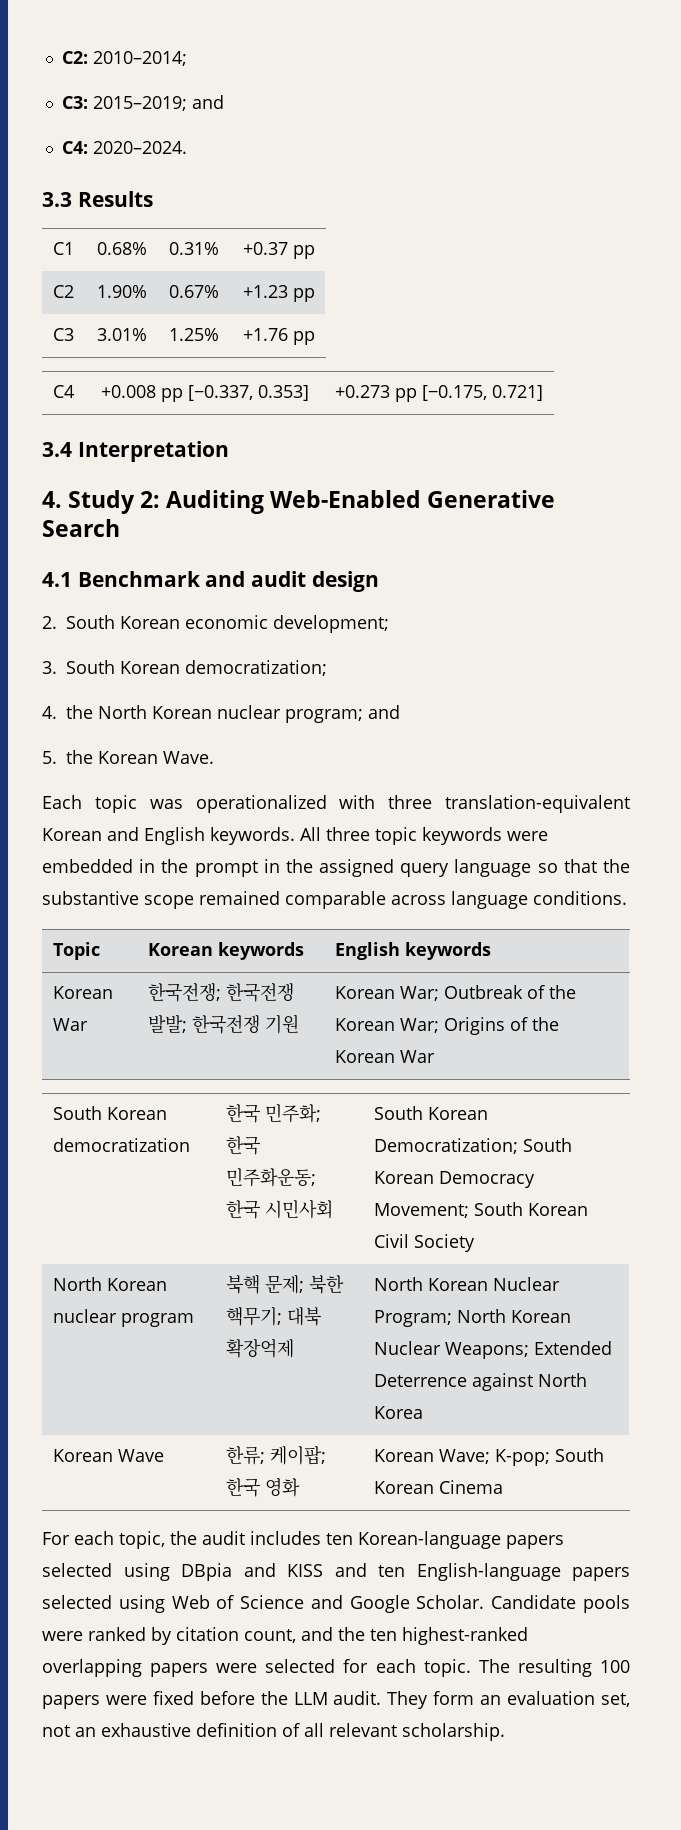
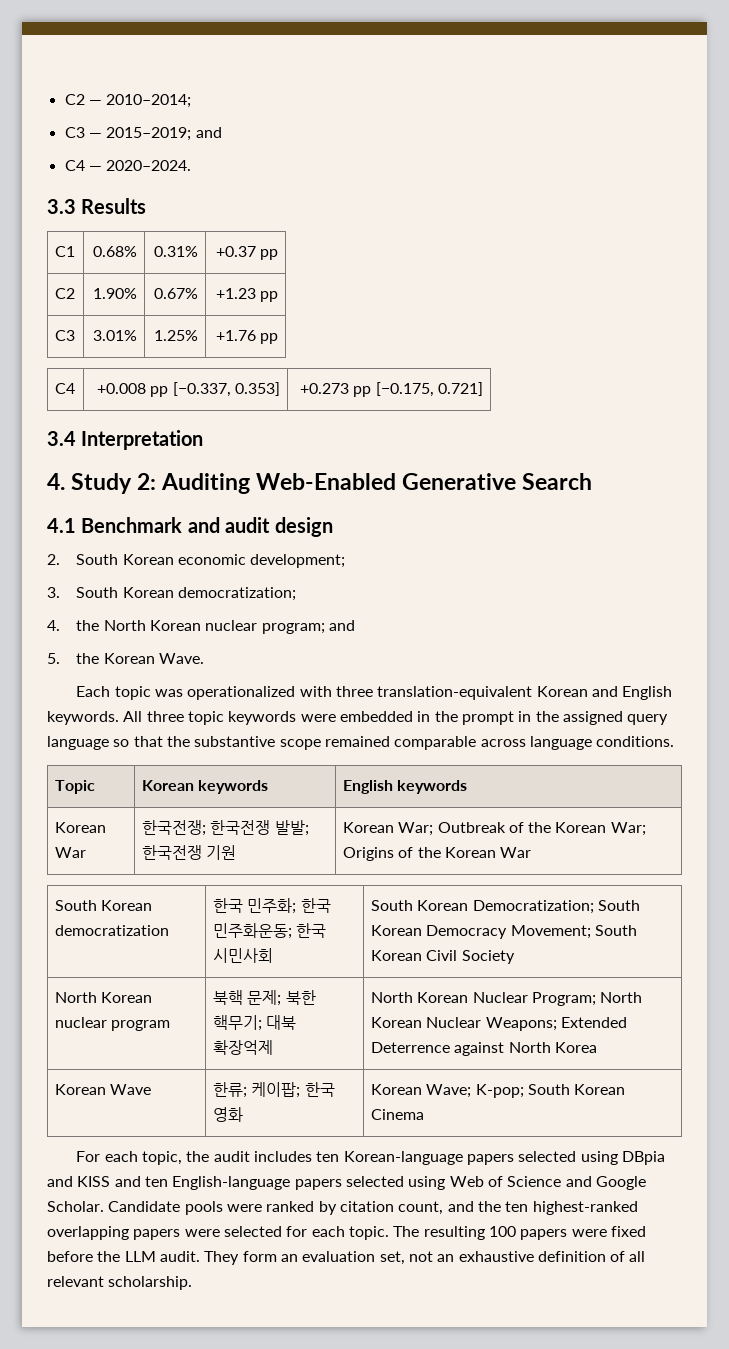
[61,51,88,64] C2: -> [64,94,102,105] C2 —
[61,96,88,109] C3: -> [64,127,102,138] C3 —
[61,141,88,154] C4: -> [64,160,102,171] C4 —

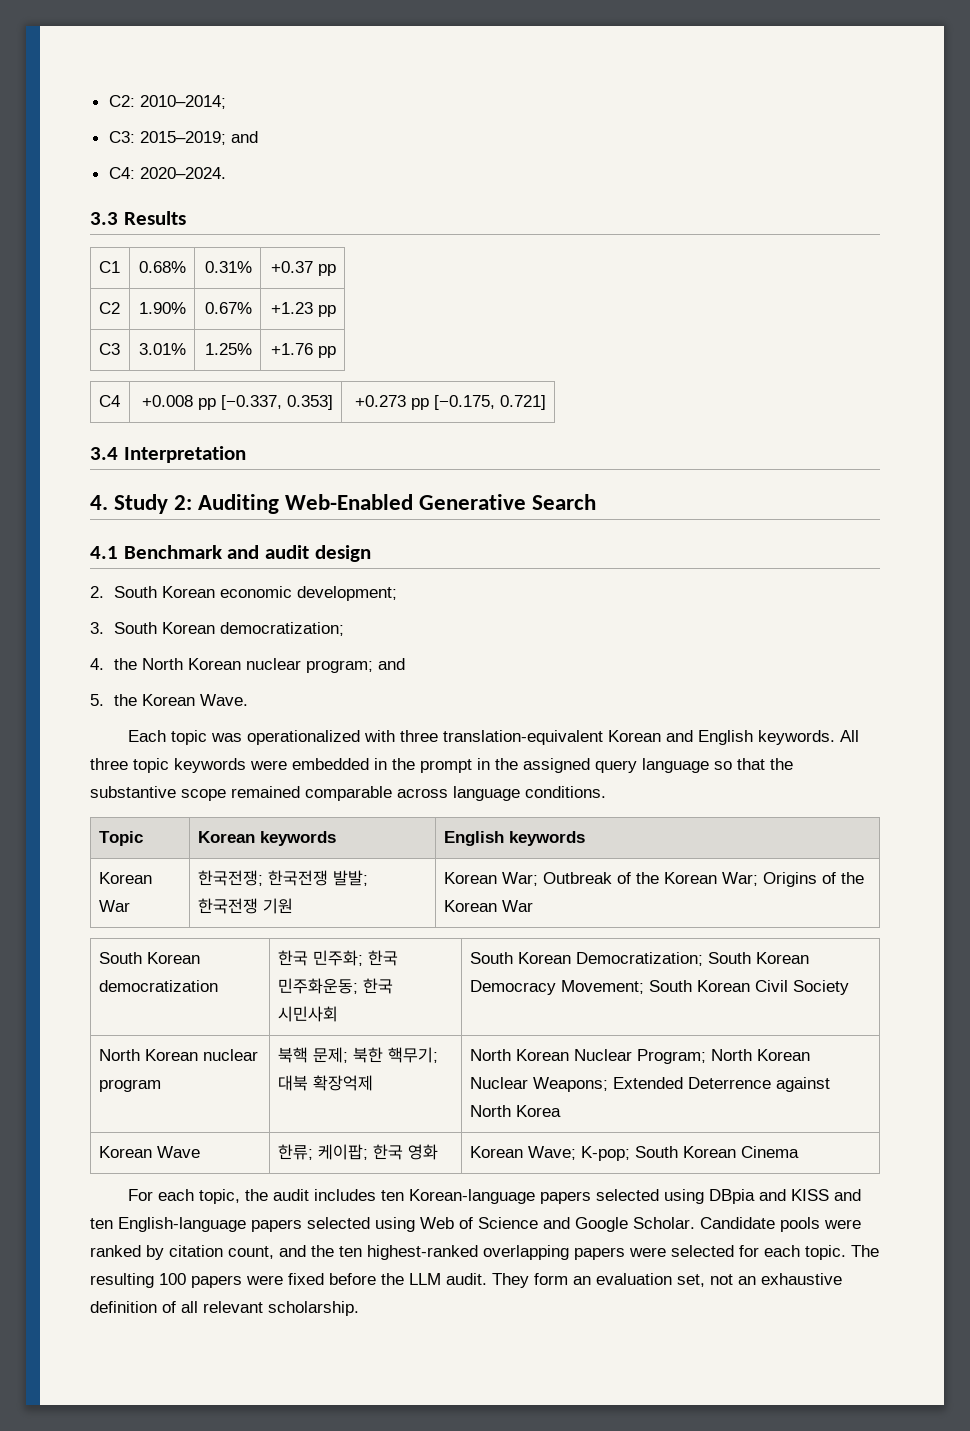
[64,94,102,105] C2 — -> [108,95,135,107] C2:
[64,127,102,138] C3 — -> [108,131,135,143] C3:
[64,160,102,171] C4 — -> [108,167,135,179] C4:

